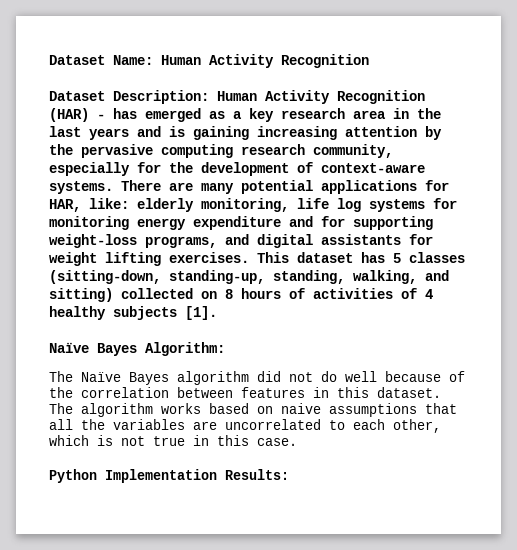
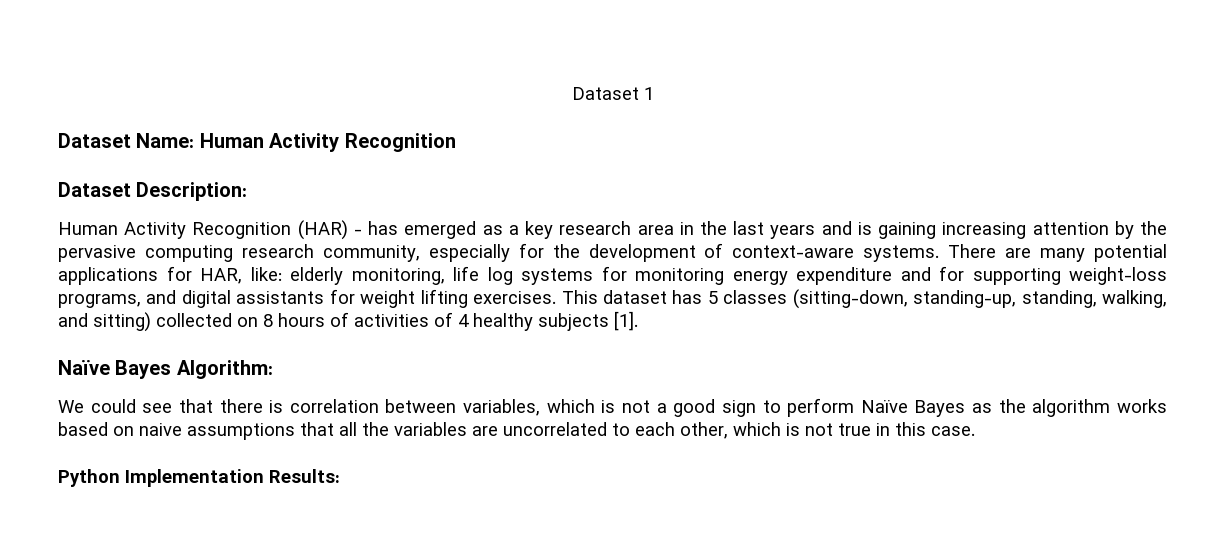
[49,55,105,65] Dataset -> [571,87,654,100] [58,133,131,148] Dataset 1 // Dataset
(209, 97) none -> (248, 191) //
[49,371,465,385] [49,387,441,398] [49,403,73,414] The Naïve Bayes algorithm did not do well because of the correlation between features in this dataset. The -> [58,398,1026,417] We could see that there is correlation between variables, which is not a good sign to perform Naïve Bayes as the

